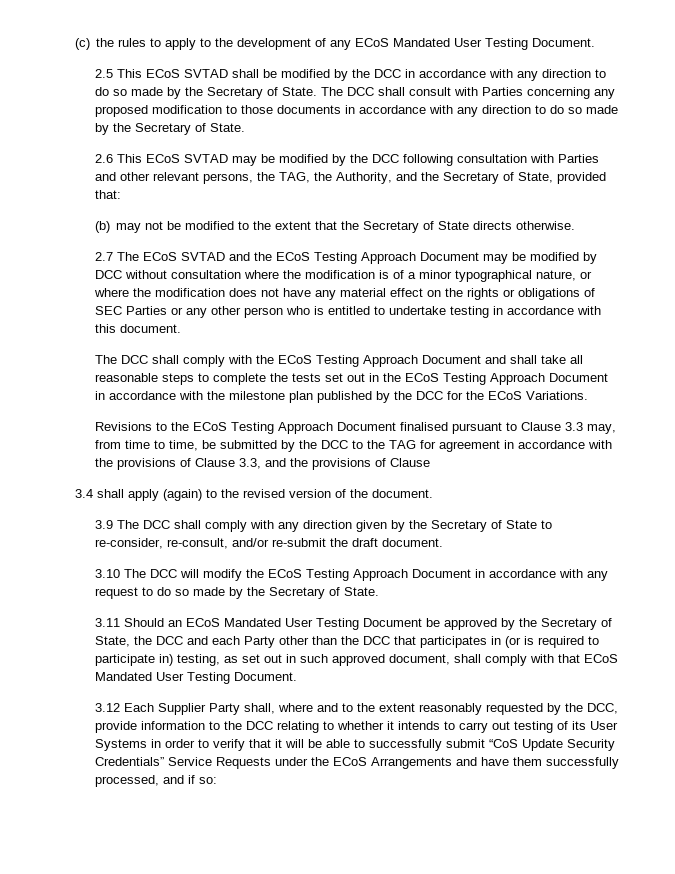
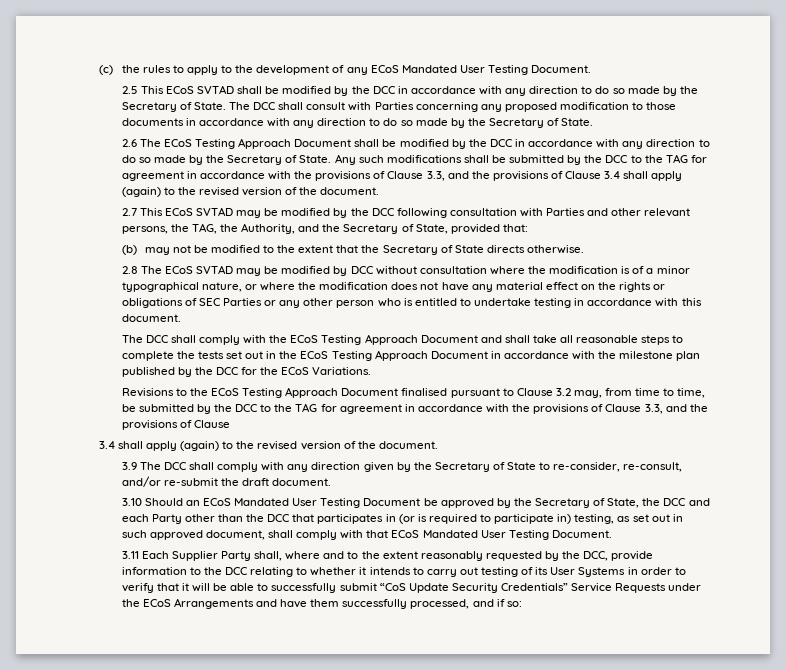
(113, 158) none -> [139,138,710,149] [121,154,707,165] [121,171,683,181] [121,187,380,197] [121,208,137,216] The ECoS Testing Approach Document shall be modified by the DCC in accordance with any direction to do so made by the Secretary of State. Any such modifications shall be submitted by the DCC to the TAG for agreement in accordance with the provisions of Clause 3.3, and the provisions of Clause 3.4 shall apply (again) to the revised version of the document. // 2.7
[94,252,113,261] 2.7 -> [121,266,138,274] 2.8
[228,252,479,264] and the ECoS Testing Approach Document -> (234, 269) none
[564,422,583,431] 3.3 -> [555,388,571,396] 3.2
[123,569,608,581] [94,587,379,599] [94,618,120,627] The DCC will modify the ECoS Testing Approach Document in accordance with any request to do so made by the Secretary of State. // 3.11 -> (142, 502) none
[94,703,120,712] 3.12 -> [121,551,139,559] 3.11

